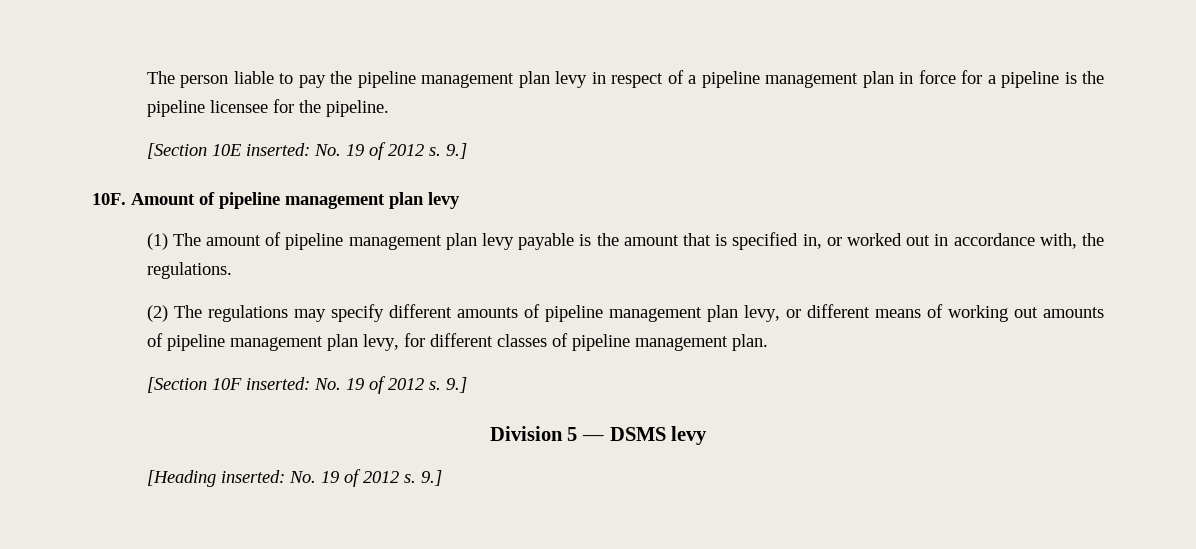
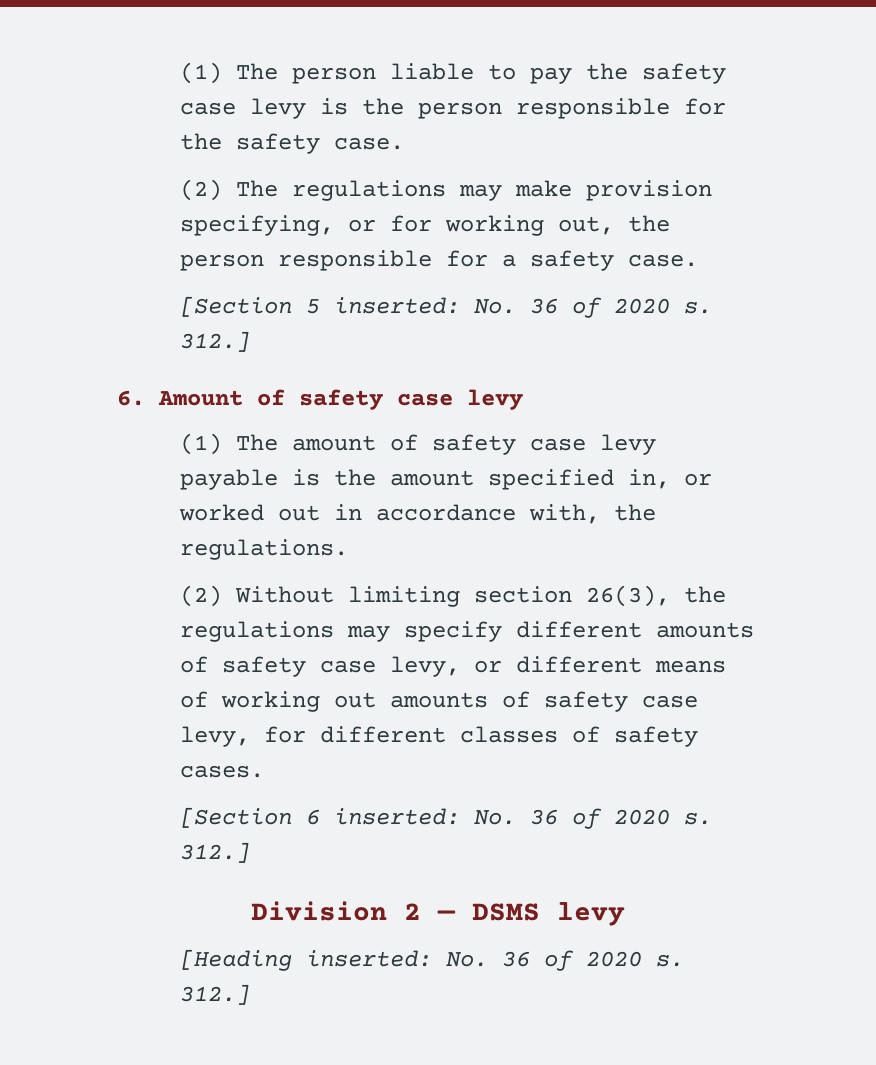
(146, 77) none -> [180,62,223,84] (1)
[357,70,1104,88] [146,99,389,117] [146,142,467,160] [92,192,424,209] pipeline management plan levy in respect of a pipeline management plan in force for a pipeline is the pipeline licensee for the pipeline. // [Section 10E inserted: No. 19 of 2012 s. 9.] // 10F. Amount of pipeline management plan -> [642,63,727,84] [180,98,727,119] [180,133,405,154] [180,179,713,201] [180,215,671,236] [180,250,699,271] [180,296,713,318] [180,331,251,352] [117,389,453,410] safety case levy is the person responsible for the safety case. // (2) The regulations may make provision specifying, or for working out, the person responsible for a safety case. // [Section 5 inserted: No. 36 of 2020 s. 312.] // 6. Amount of safety case
[285,233,477,250] pipeline management plan -> [432,434,587,455] safety case
[682,233,728,246] that is -> (475, 478) none
[173,305,202,318] The -> [235,585,727,607] Without limiting section 26(3), the
[544,305,738,322] pipeline management plan -> [222,656,377,677] safety case
[166,334,358,351] pipeline management plan -> [544,691,699,712] safety case
[571,334,768,351] [146,376,467,394] pipeline management plan. // [Section 10F inserted: No. 19 of 2012 s. 9.] -> [614,726,699,747] [180,765,265,778] [180,807,713,829] [180,842,251,863] safety cases. // [Section 6 inserted: No. 36 of 2020 s. 312.]
[567,427,578,441] 5 -> [404,903,421,920] 2
[320,469,442,487] 19 of 2012 s. 9.] -> [502,950,685,971] [180,984,251,1005] 36 of 2020 s. 312.]

